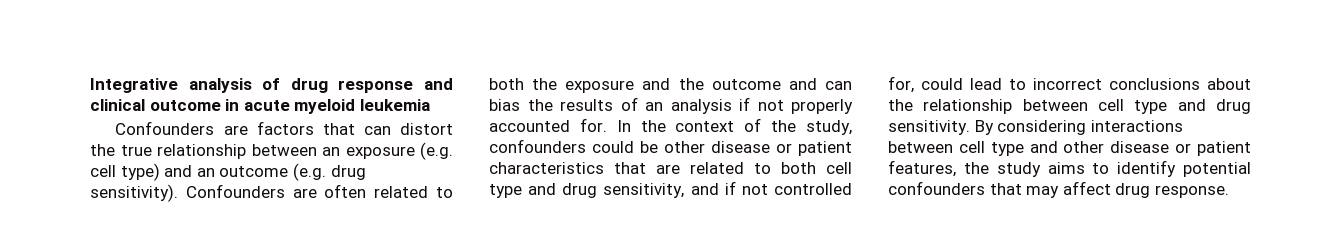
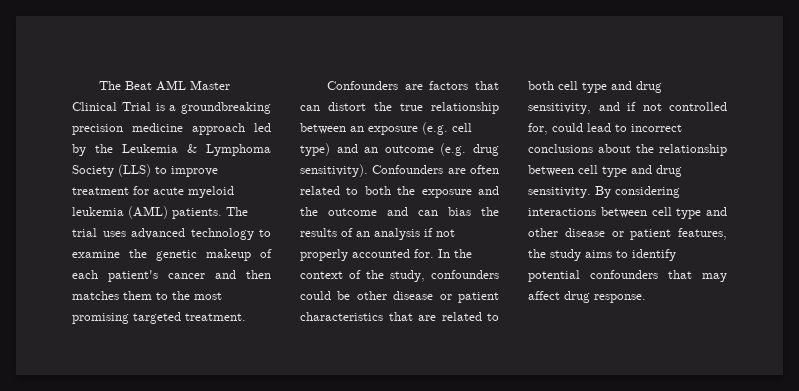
[90,78,453,93] [90,99,430,114] Integrative analysis of drug response and clinical outcome in acute myeloid leukemia -> [98,80,230,91] [72,102,271,114] [72,123,271,135] [72,144,271,156] [72,164,218,177] [72,186,234,198] [72,206,248,219] [72,228,271,240] [72,249,272,261] [72,270,271,282] [72,291,222,300] [72,312,246,324] The Beat AML Master Clinical Trial is a groundbreaking precision medicine approach led by the Leukemia & Lymphoma Society (LLS) to improve treatment for acute myeloid leukemia (AML) patients. The trial uses advanced technology to examine the genetic makeup of each patient's cancer and then matches them to the most promising targeted treatment.

